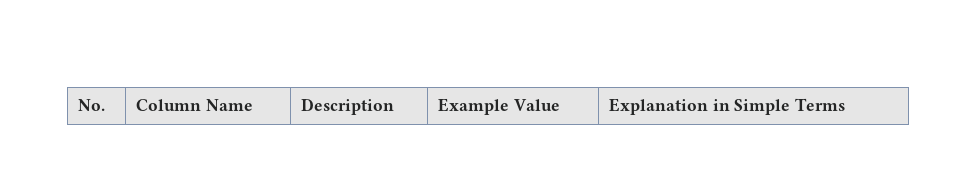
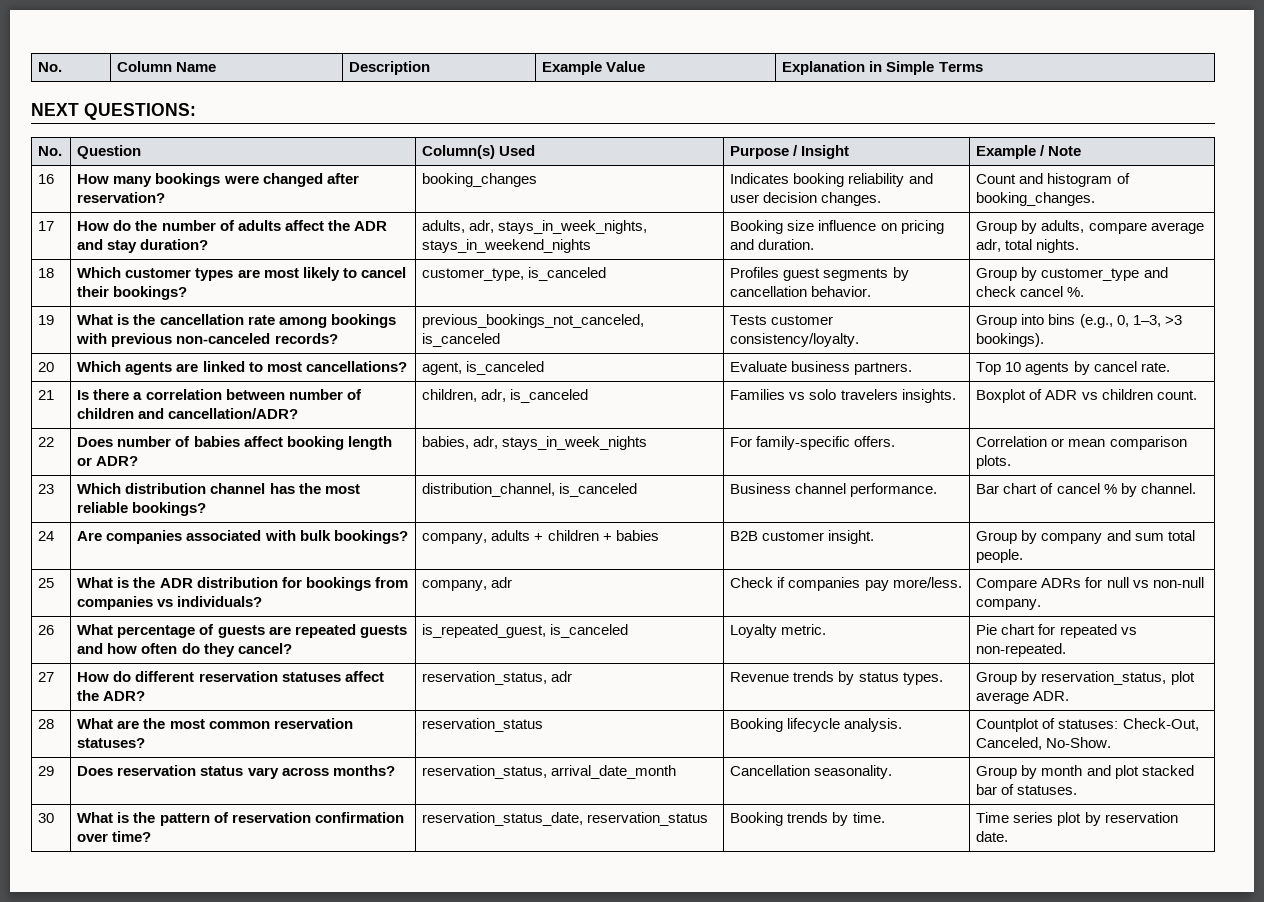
(845, 104) none -> [31,103,196,120] [38,146,63,156] [77,145,142,159] [422,145,536,159] [730,145,850,159] [976,145,1082,159] [38,174,55,184] [77,173,359,187] [77,192,166,203] [422,173,538,187] [730,173,933,187] [730,192,882,206] [976,173,1130,187] [976,192,1096,206] [38,221,55,231] [77,220,387,231] [77,239,209,253] [422,220,648,234] [422,239,592,253] [730,220,944,234] [730,239,815,250] [976,220,1204,234] [976,239,1080,253] [38,268,55,278] [77,267,406,281] [77,286,188,300] [422,267,607,281] [730,267,909,281] [730,286,872,297] [976,267,1168,281] [976,286,1085,297] [38,315,55,325] [77,314,396,328] [76,333,338,347] [422,314,645,328] [422,333,501,347] [730,315,834,325] [730,333,860,347] [976,314,1182,328] [976,333,1045,347] [38,362,55,372] [77,361,407,375] [422,361,545,375] [730,361,913,375] [976,361,1170,375] [38,390,55,400] [77,389,362,400] [77,408,299,419] [422,389,589,403] [730,389,956,403] [976,389,1197,403] [38,437,55,447] [77,436,392,450] [77,456,139,466] [422,436,648,450] [730,436,896,450] [976,436,1187,450] [976,455,1012,469] [38,484,55,494] [77,483,360,494] [77,502,207,516] [422,483,638,497] [730,483,938,497] [976,483,1196,497] [38,531,55,541] [77,530,408,544] [422,530,659,544] [730,530,875,544] [976,530,1195,544] [976,549,1024,563] [38,578,55,588] [77,577,408,591] [77,596,263,610] [422,577,513,591] [730,577,962,591] [976,577,1204,591] [976,599,1042,610] [38,625,55,635] [77,624,407,638] [77,643,292,657] [422,624,629,638] [730,624,827,638] [976,624,1137,638] [976,643,1067,657] [38,672,55,682] [77,671,384,682] [77,690,146,701] [422,671,573,685] [730,671,943,685] [976,671,1195,685] [976,691,1070,704] [38,719,55,729] [77,718,353,729] [77,738,146,748] [422,718,544,732] [730,718,903,732] [976,718,1199,732] [976,737,1112,750] [38,766,55,776] [77,765,395,779] [422,765,677,779] [730,765,893,779] [976,765,1194,779] [976,784,1078,795] [38,813,55,823] [77,812,404,826] [77,831,152,842] [422,812,709,826] [730,812,885,826] [976,812,1178,826] [976,831,1009,842] // NEXT QUESTIONS: // No. | Question | Column(s) Used | Purpose / Insight | Example / Note // 16 | How many bookings were changed after reservation? | booking_changes | Indicates booking reliability and user decision changes. | Count and histogram of booking_changes. // 17 | How do the number of adults affect the ADR and stay duration? | adults, adr, stays_in_week_nights, stays_in_weekend_nights | Booking size influence on pricing and duration. | Group by adults, compare average adr, total nights. // 18 | Which customer types are most likely to cancel their bookings? | customer_type, is_canceled | Profiles guest segments by cancellation behavior. | Group by customer_type and check cancel %. // 19 | What is the cancellation rate among bookings with previous non-canceled records? | previous_bookings_not_canceled, is_canceled | Tests customer consistency/loyalty. | Group into bins (e.g., 0, 1–3, >3 bookings). // 20 | Which agents are linked to most cancellations? | agent, is_canceled | Evaluate business partners. | Top 10 agents by cancel rate. // 21 | Is there a correlation between number of children and cancellation/ADR? | children, adr, is_canceled | Families vs solo travelers insights. | Boxplot of ADR vs children count. // 22 | Does number of babies affect booking length or ADR? | babies, adr, stays_in_week_nights | For family-specific offers. | Correlation or mean comparison plots. // 23 | Which distribution channel has the most reliable bookings? | distribution_channel, is_canceled | Business channel performance. | Bar chart of cancel % by channel. // 24 | Are companies associated with bulk bookings? | company, adults + children + babies | B2B customer insight. | Group by company and sum total people. // 25 | What is the ADR distribution for bookings from companies vs individuals? | company, adr | Check if companies pay more/less. | Compare ADRs for null vs non-null company. // 26 | What percentage of guests are repeated guests and how often do they cancel? | is_repeated_guest, is_canceled | Loyalty metric. | Pie chart for repeated vs non-repeated. // 27 | How do different reservation statuses affect the ADR? | reservation_status, adr | Revenue trends by status types. | Group by reservation_status, plot average ADR. // 28 | What are the most common reservation statuses? | reservation_status | Booking lifecycle analysis. | Countplot of statuses: Check-Out, Canceled, No-Show. // 29 | Does reservation status vary across months? | reservation_status, arrival_date_month | Cancellation seasonality. | Group by month and plot stacked bar of statuses. // 30 | What is the pattern of reservation confirmation over time? | reservation_status_date, reservation_status | Booking trends by time. | Time series plot by reservation date.

